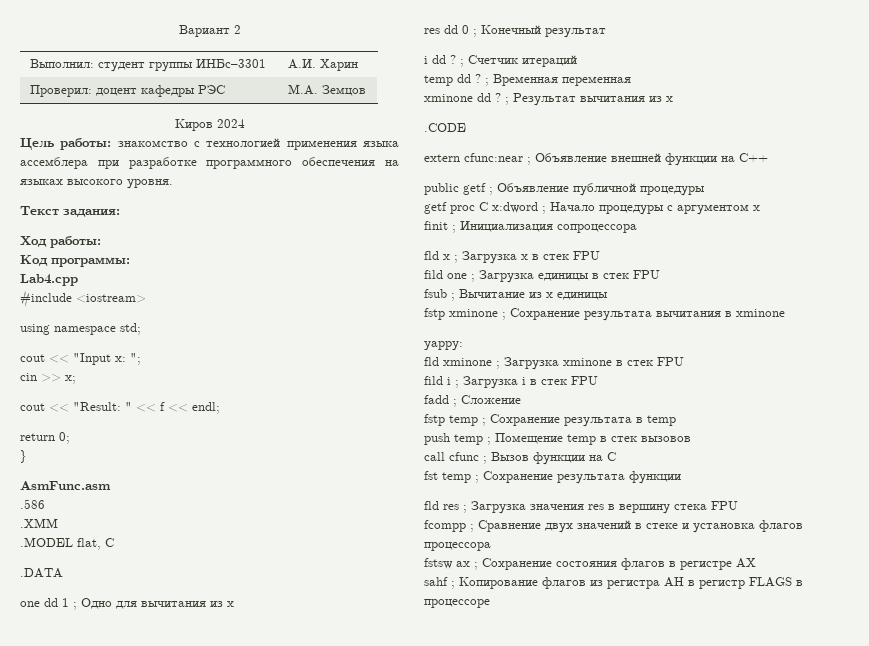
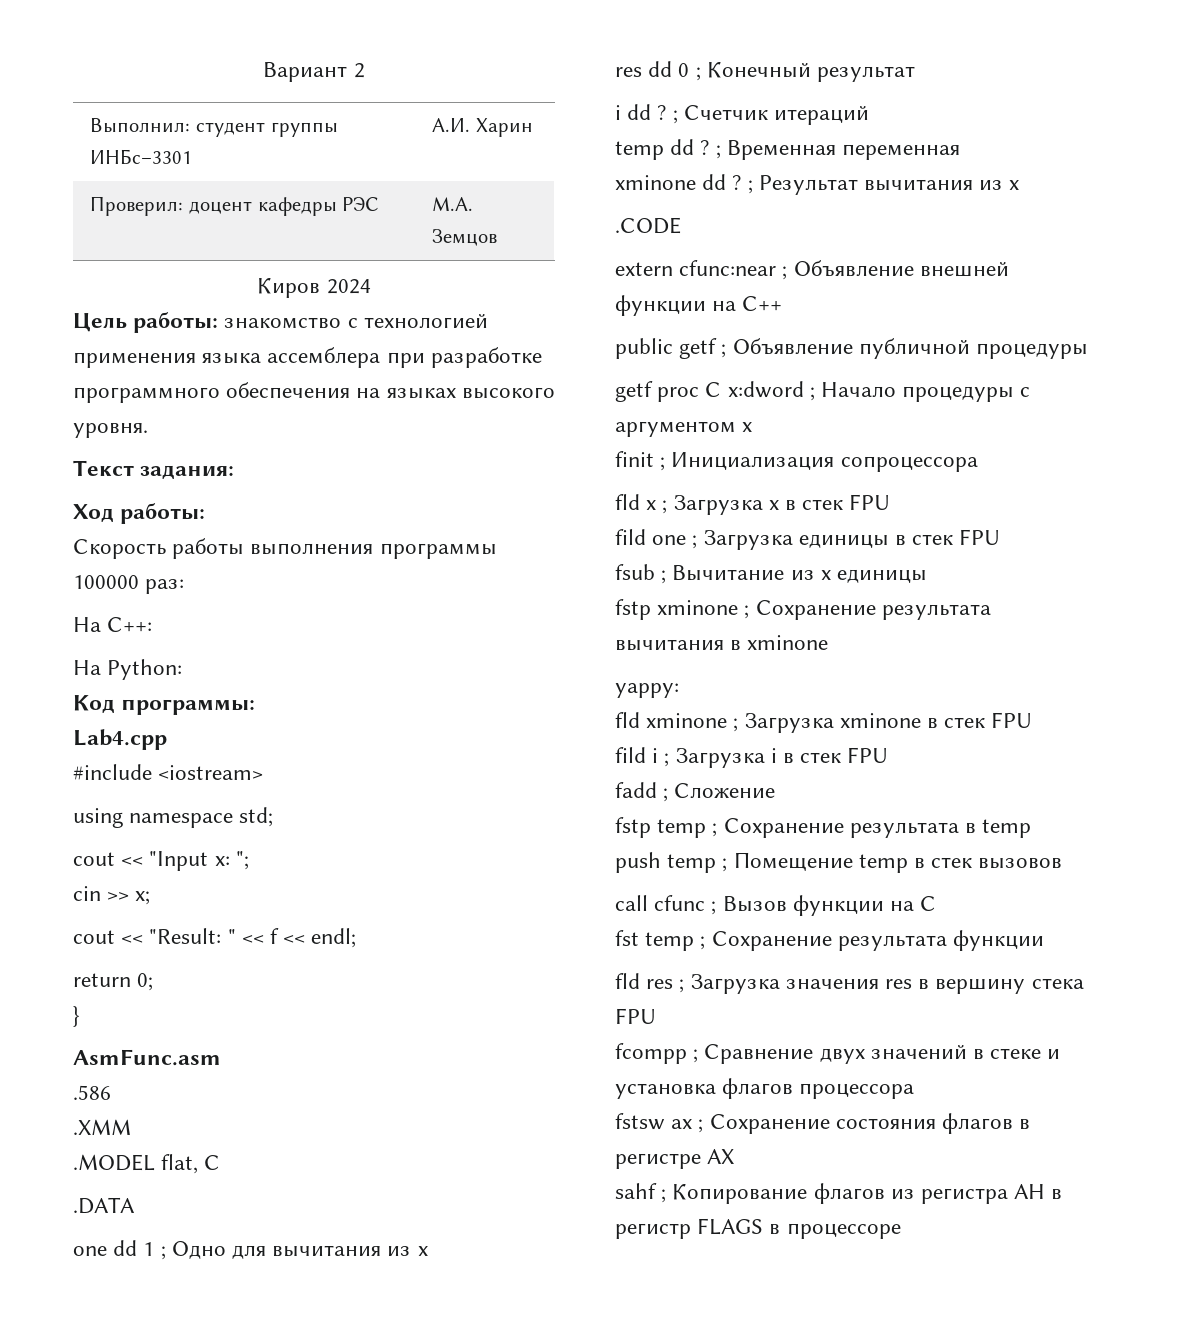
(101, 242) none -> [73,538,497,559] [73,575,185,594] [73,617,153,632] [73,659,183,680] // Скорость работы выполнения программы 100000 раз: // На C++: // На Python:

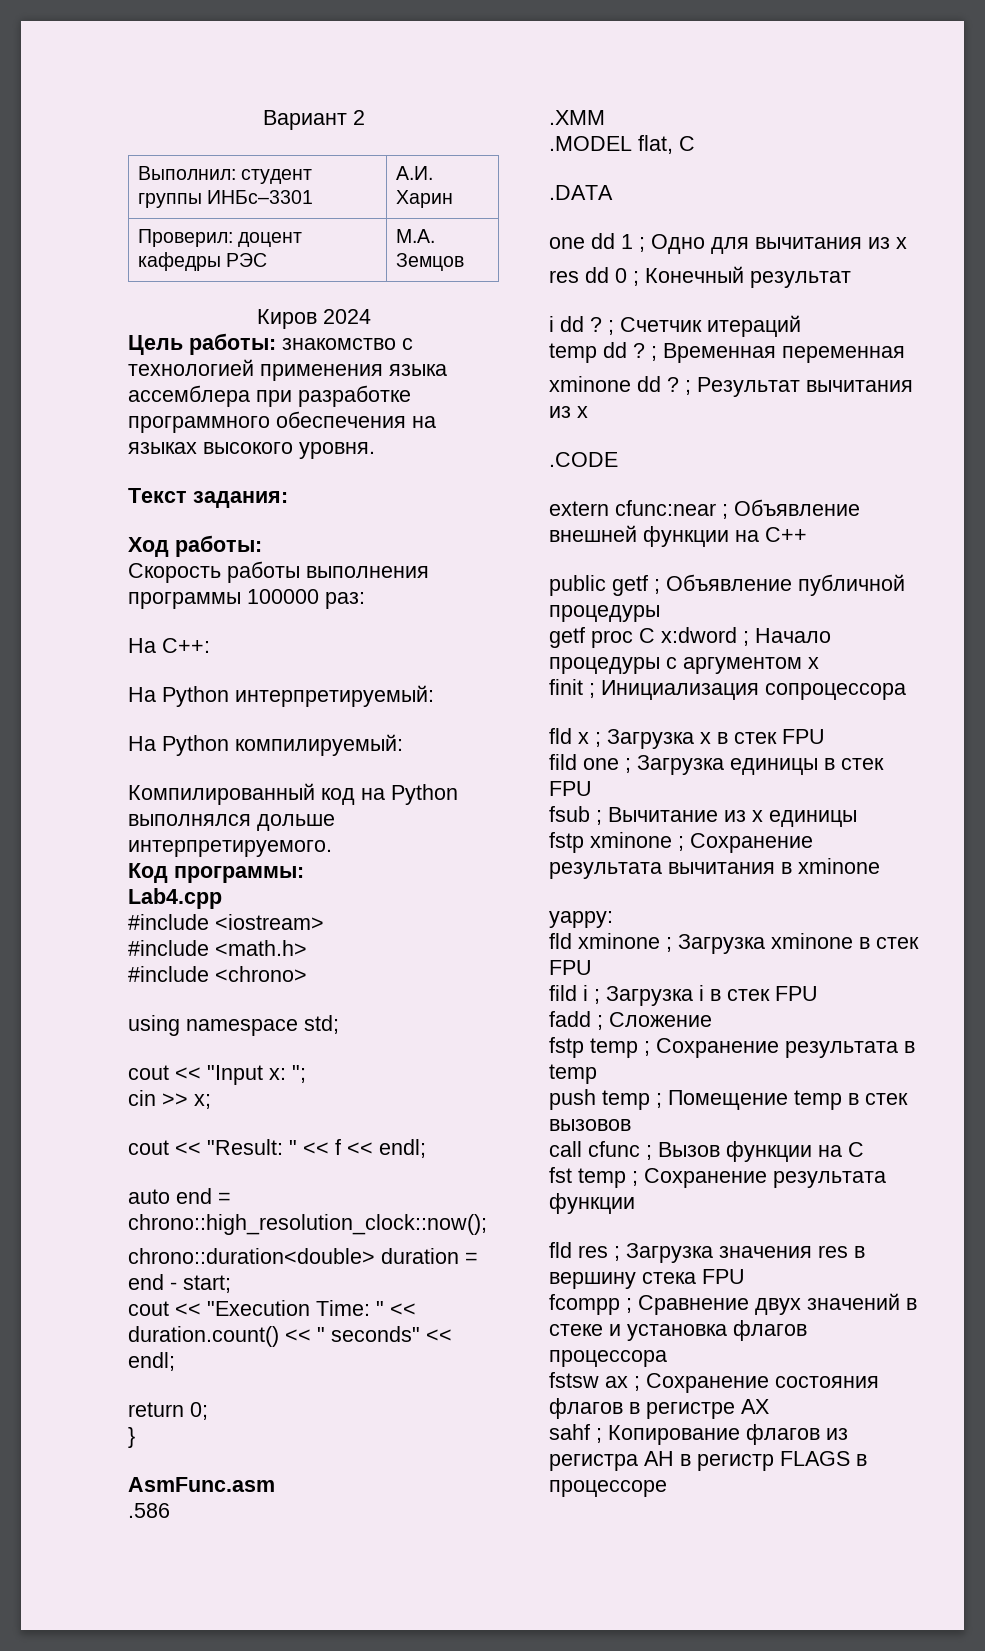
[107,659,183,680] Python: -> [162,685,434,707] [128,734,403,756] [128,783,458,805] [128,814,335,831] [128,840,332,857] Python интерпретируемый: // На Python компилируемый: // Компилированный код на Python выполнялся дольше интерпретируемого.
(264, 772) none -> [128,940,307,956] [128,966,307,982] // #include <math.h> // #include <chrono>
(357, 938) none -> [128,1188,231,1204] [128,1214,487,1235] [128,1248,478,1264] [128,1274,231,1293] [128,1300,416,1316] [128,1326,452,1347] [128,1352,175,1371] // auto end = chrono::high_resolution_clock::now(); // chrono::duration<double> duration = end - start; // cout << "Execution Time: " << duration.count() << " seconds" << endl;

